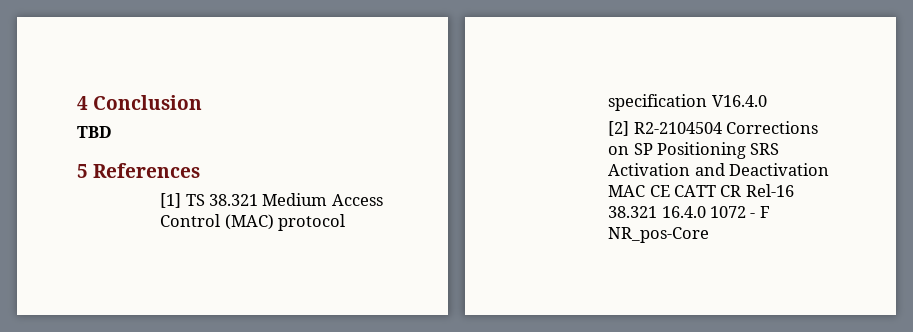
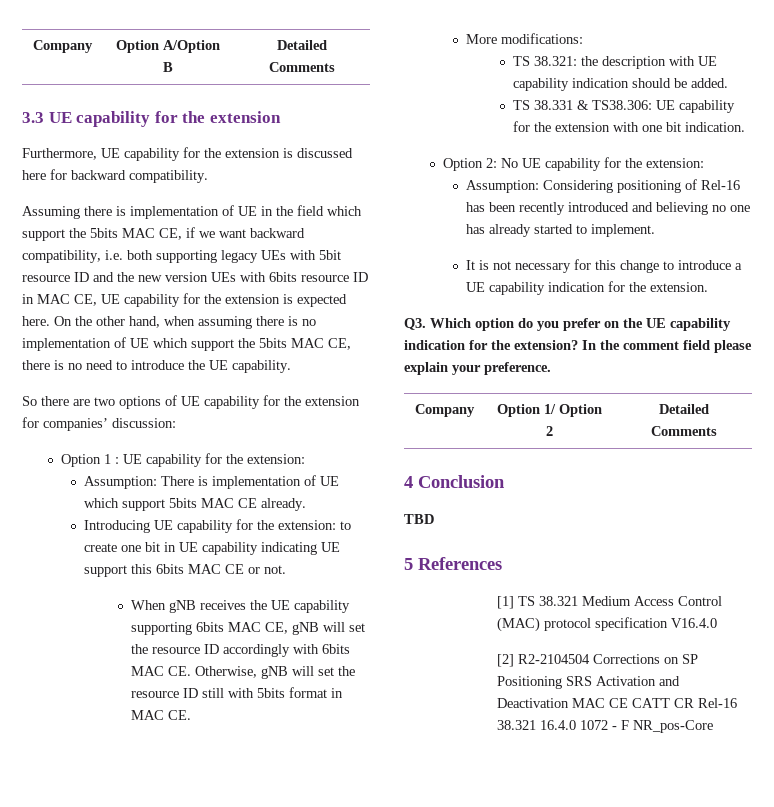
(77, 103) none -> [32,40,93,53] [116,40,221,53] [163,62,174,72] [277,40,327,50] [269,62,335,72] [22,111,281,127] [22,147,353,161] [22,169,208,183] [22,205,362,219] [22,227,305,241] [22,250,341,263] [22,272,368,282] [22,293,347,307] [22,316,316,329] [22,337,351,351] [22,360,291,373] [22,395,360,409] [22,417,176,431] [61,453,306,467] [84,475,340,489] [84,498,307,511] [84,519,352,533] [84,542,341,555] [84,564,287,577] [130,600,350,613] [130,622,365,635] [130,644,350,657] [130,666,355,679] [130,687,343,698] [130,710,191,720] [466,33,584,44] [512,56,717,69] [512,78,728,91] [512,100,735,113] [512,121,745,132] [443,157,705,171] [466,179,741,193] [466,202,751,215] [466,224,656,237] [466,259,743,273] [466,281,709,295] [404,318,731,331] [404,340,752,353] [404,362,551,375] [414,404,475,417] [497,404,602,417] [546,426,553,436] [658,404,709,414] [650,426,717,436] Company | Option A/Option B | Detailed Comments // 3.3 UE capability for the extension // Furthermore, UE capability for the extension is discussed here for backward compatibility. // Assuming there is implementation of UE in the field which support the 5bits MAC CE, if we want backward compatibility, i.e. both supporting legacy UEs with 5bit resource ID and the new version UEs with 6bits resource ID in MAC CE, UE capability for the extension is expected here. On the other hand, when assuming there is no implementation of UE which support the 5bits MAC CE, there is no need to introduce the UE capability. // So there are two options of UE capability for the extension for companies’ discussion: // Option 1 : UE capability for the extension: // Assumption: There is implementation of UE which support 5bits MAC CE already. // Introducing UE capability for the extension: to create one bit in UE capability indicating UE support this 6bits MAC CE or not. // When gNB receives the UE capability supporting 6bits MAC CE, gNB will set the resource ID accordingly with 6bits MAC CE. Otherwise, gNB will set the resource ID still with 5bits format in MAC CE. // More modifications: // TS 38.321: the description with UE capability indication should be added. // TS 38.331 & TS38.306: UE capability for the extension with one bit indication. // Option 2: No UE capability for the extension: // Assumption: Considering positioning of Rel-16 has been recently introduced and believing no one has already started to implement. // It is not necessary for this change to introduce a UE capability indication for the extension. // Q3. Which option do you prefer on the UE capability indication for the extension? In the comment field please explain your preference. // Company | Option 1/ Option 2 | Detailed Comments //

